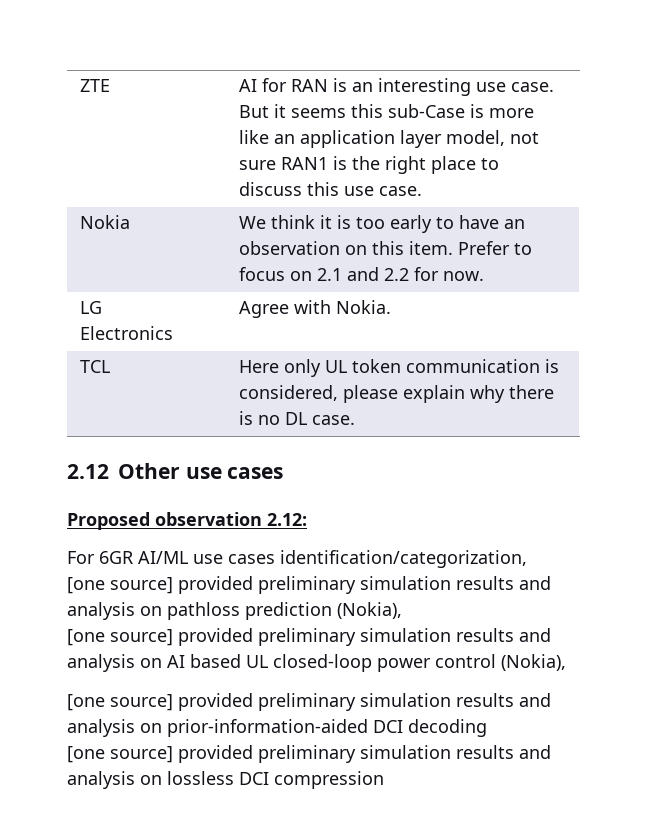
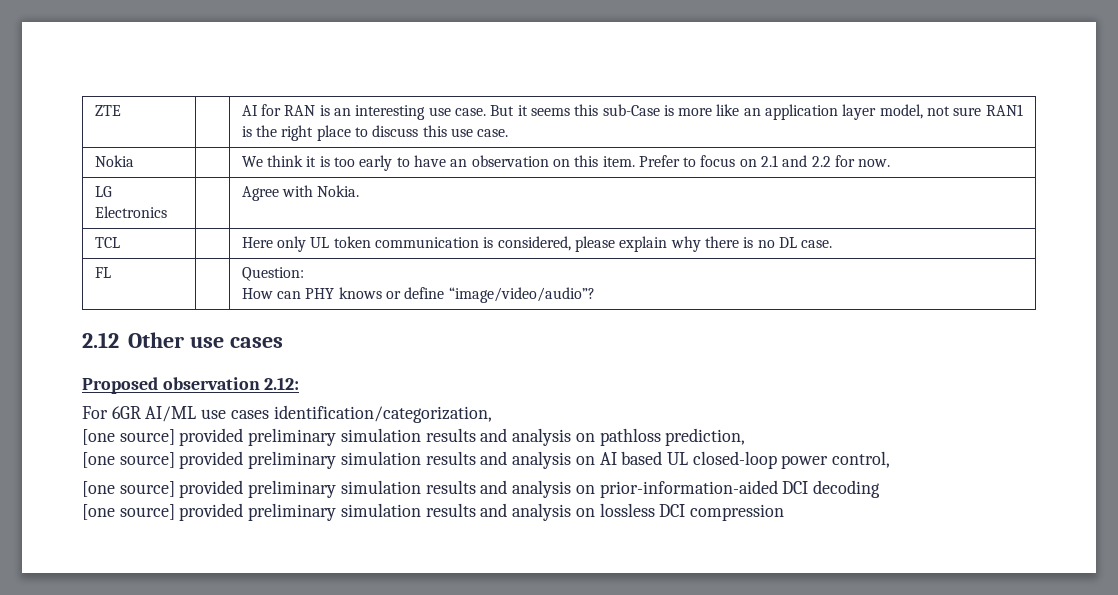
(356, 420) none -> [94,267,111,278] [241,267,304,281] [241,287,595,303] // FL | | Question: // How can PHY knows or define “image/video/audio”?
[245,602,402,620] prediction (Nokia), -> [665,428,746,446] prediction,
[435,654,566,671] control (Nokia), -> [832,451,891,468] control,

